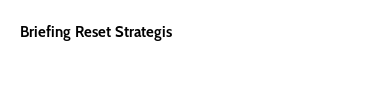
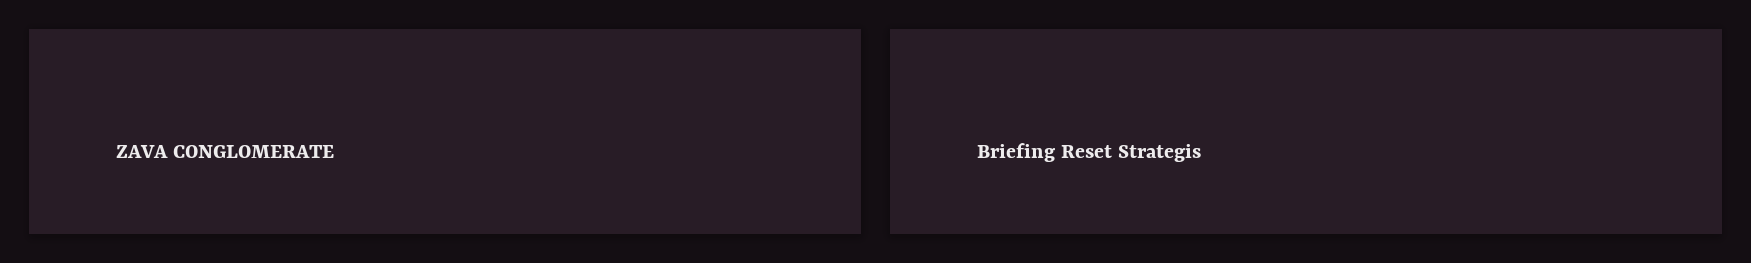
(20, 33) none -> [116,145,335,158] ZAVA CONGLOMERATE //

